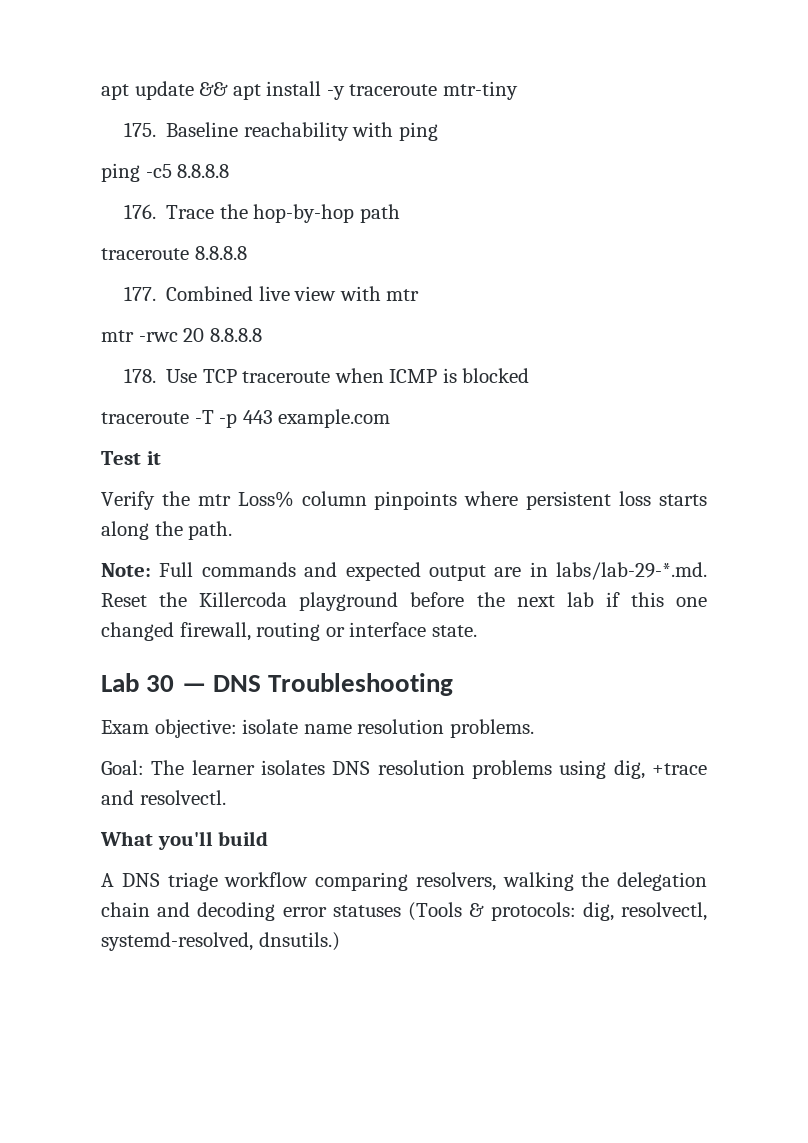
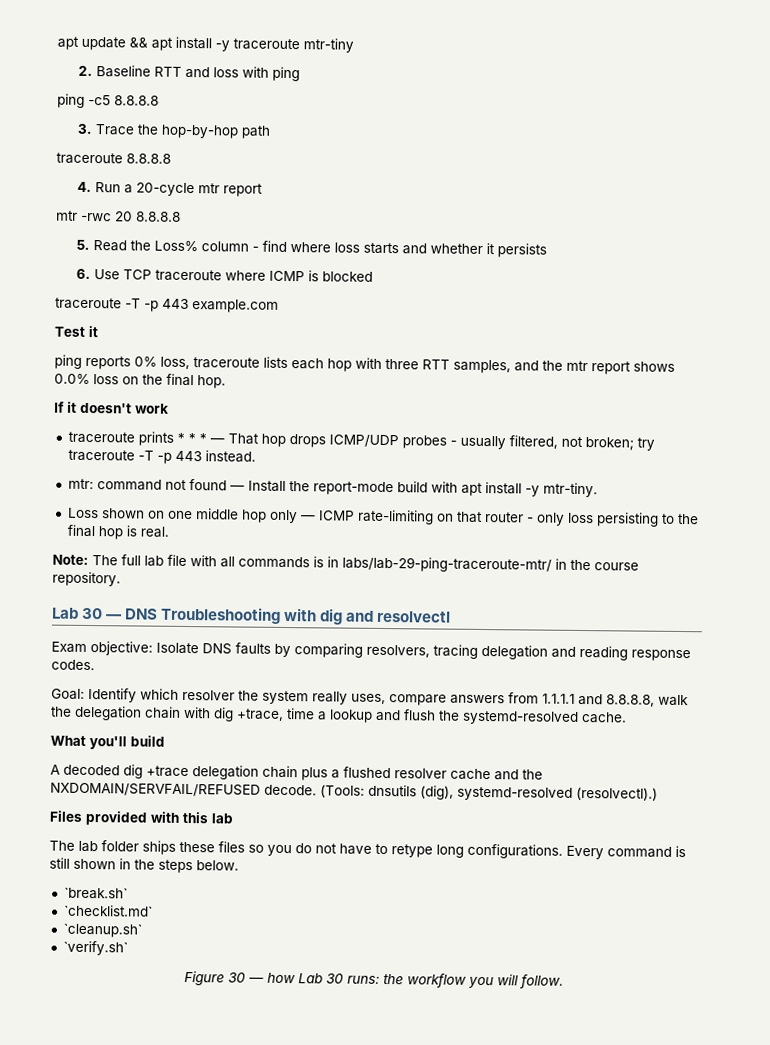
[124,122,349,141] 175. Baseline reachability -> [78,65,240,79] 2. Baseline RTT and loss
[124,204,157,219] 176. -> [77,123,94,135] 3.
[124,286,420,301] 177. Combined live view with mtr -> [77,181,264,197] 4. Run a 20-cycle mtr report
[124,368,157,383] 178. -> [76,239,548,258] [76,268,92,280] 5. Read the Loss% column - find where loss starts and whether it persists // 6.
[334,368,384,383] when -> [225,270,267,281] where
[101,491,708,510] [101,521,233,540] [101,562,707,581] [101,592,708,611] [101,622,477,641] Verify the mtr Loss% column pinpoints where persistent loss starts along the path. // Note: Full commands and expected output are in labs/lab-29-*.md. Reset the Killercoda playground before the next lab if this one changed firewall, routing or interface state. -> [54,354,675,375] [54,373,226,389] [54,401,169,414] [67,431,655,451] [67,449,256,464] [67,478,598,498] [67,507,699,527] [66,524,169,540] [52,554,639,573] [52,571,121,587] ping reports 0% loss, traceroute lists each hop with three RTT samples, and the mtr report shows 0.0% loss on the final hop. // If it doesn't work // traceroute prints * * * — That hop drops ICMP/UDP probes - usually filtered, not broken; try traceroute -T -p 443 instead. // mtr: command not found — Install the report-mode build with apt install -y mtr-tiny. // Loss shown on one middle hop only — ICMP rate-limiting on that router - only loss persisting to the final hop is real. // Note: The full lab file with all commands is in labs/lab-29-ping-traceroute-mtr/ in the course repository.
[101,719,534,738] [101,760,707,779] [101,790,226,805] [100,831,269,850] [101,872,707,891] [101,902,707,921] [101,932,340,951] // Exam objective: isolate name resolution problems. // Goal: The learner isolates DNS resolution problems using dig, +trace and resolvectl. // What you'll build // A DNS triage workflow comparing resolvers, walking the delegation chain and decoding error statuses (Tools & protocols: dig, resolvectl, systemd-resolved, dnsutils.) -> [283,607,452,625] [51,641,691,662] [51,659,95,671] [51,688,689,707] [51,705,627,725] [50,735,165,750] [50,764,543,781] [50,782,658,801] [49,810,234,826] [49,840,686,860] [49,857,239,874] [63,887,128,900] [63,904,153,917] [62,923,142,938] [62,940,128,956] [183,970,564,989] with dig and resolvectl // Exam objective: Isolate DNS faults by comparing resolvers, tracing delegation and reading response codes. // Goal: Identify which resolver the system really uses, compare answers from 1.1.1.1 and 8.8.8.8, walk the delegation chain with dig +trace, time a lookup and flush the systemd-resolved cache. // What you'll build // A decoded dig +trace delegation chain plus a flushed resolver cache and the NXDOMAIN/SERVFAIL/REFUSED decode. (Tools: dnsutils (dig), systemd-resolved (resolvectl).) // Files provided with this lab // The lab folder ships these files so you do not have to retype long configurations. Every command is still shown in the steps below. // `break.sh` // `checklist.md` // `cleanup.sh` // `verify.sh` // Figure 30 — how Lab 30 runs: the workflow you will follow.

